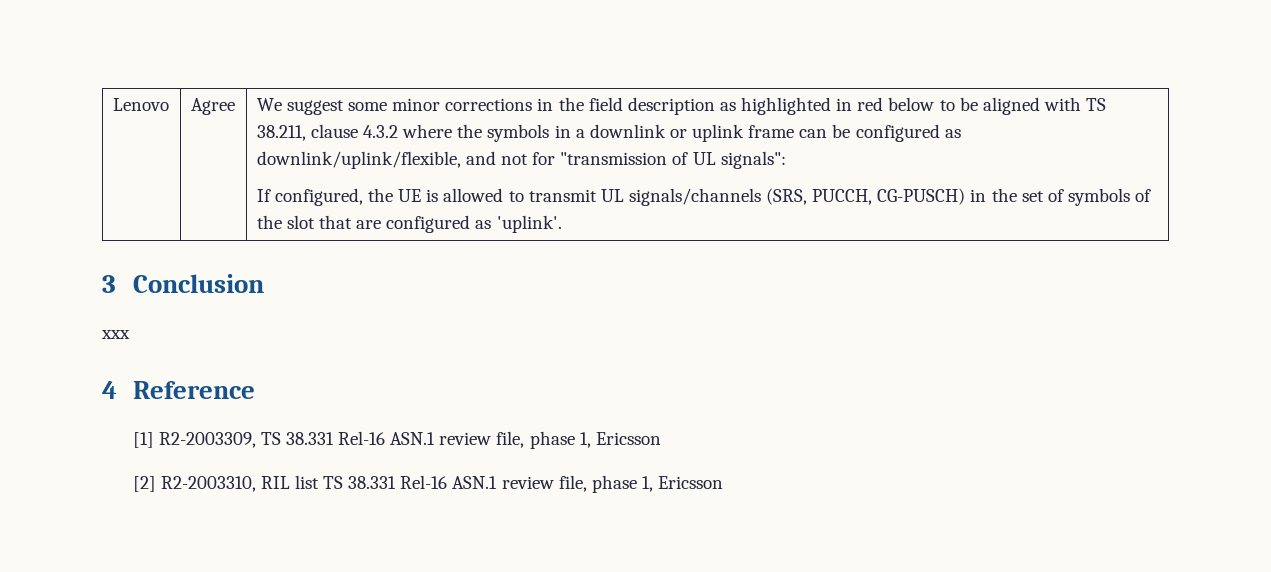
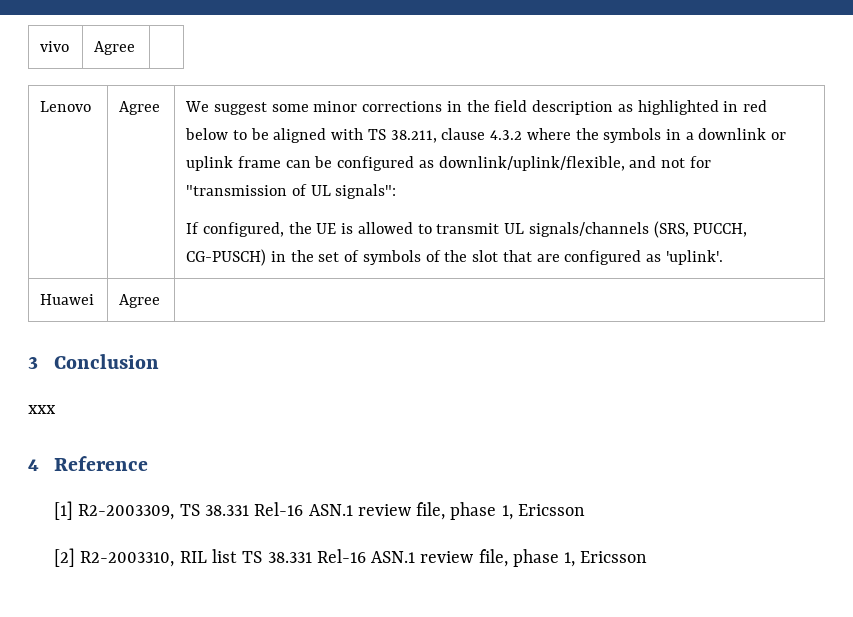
(112, 104) none -> [40,41,70,52] [94,41,136,55] vivo | Agree | //
(562, 224) none -> [40,294,95,305] [119,294,161,308] // Huawei | Agree |

